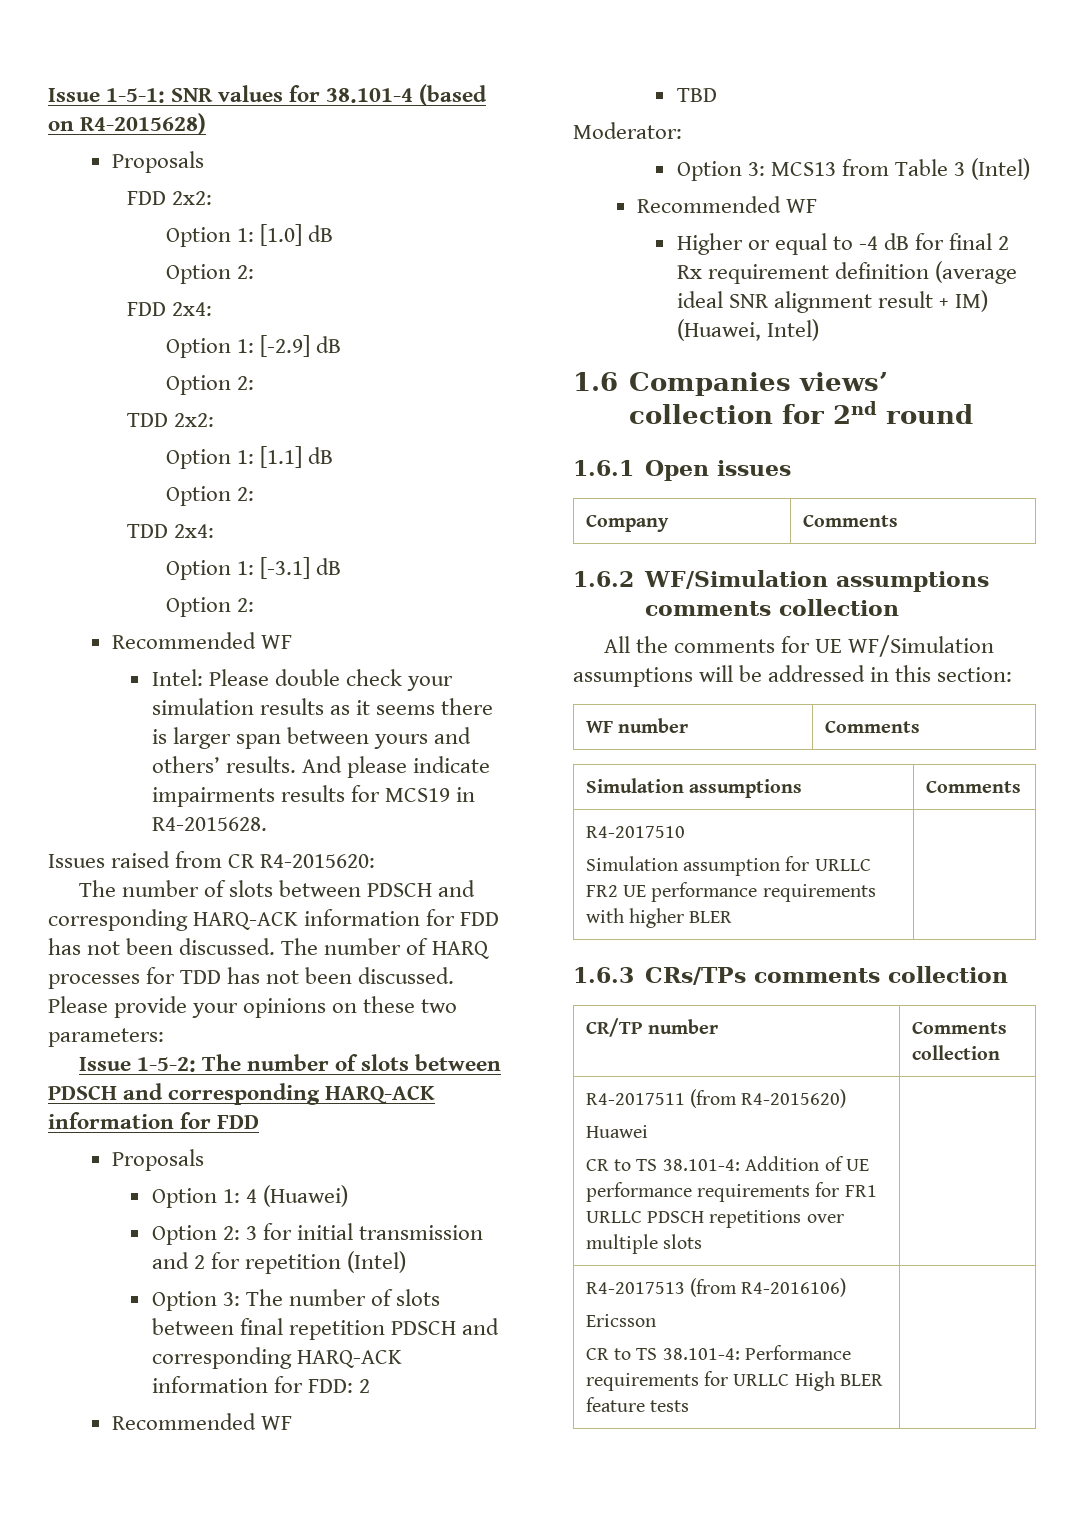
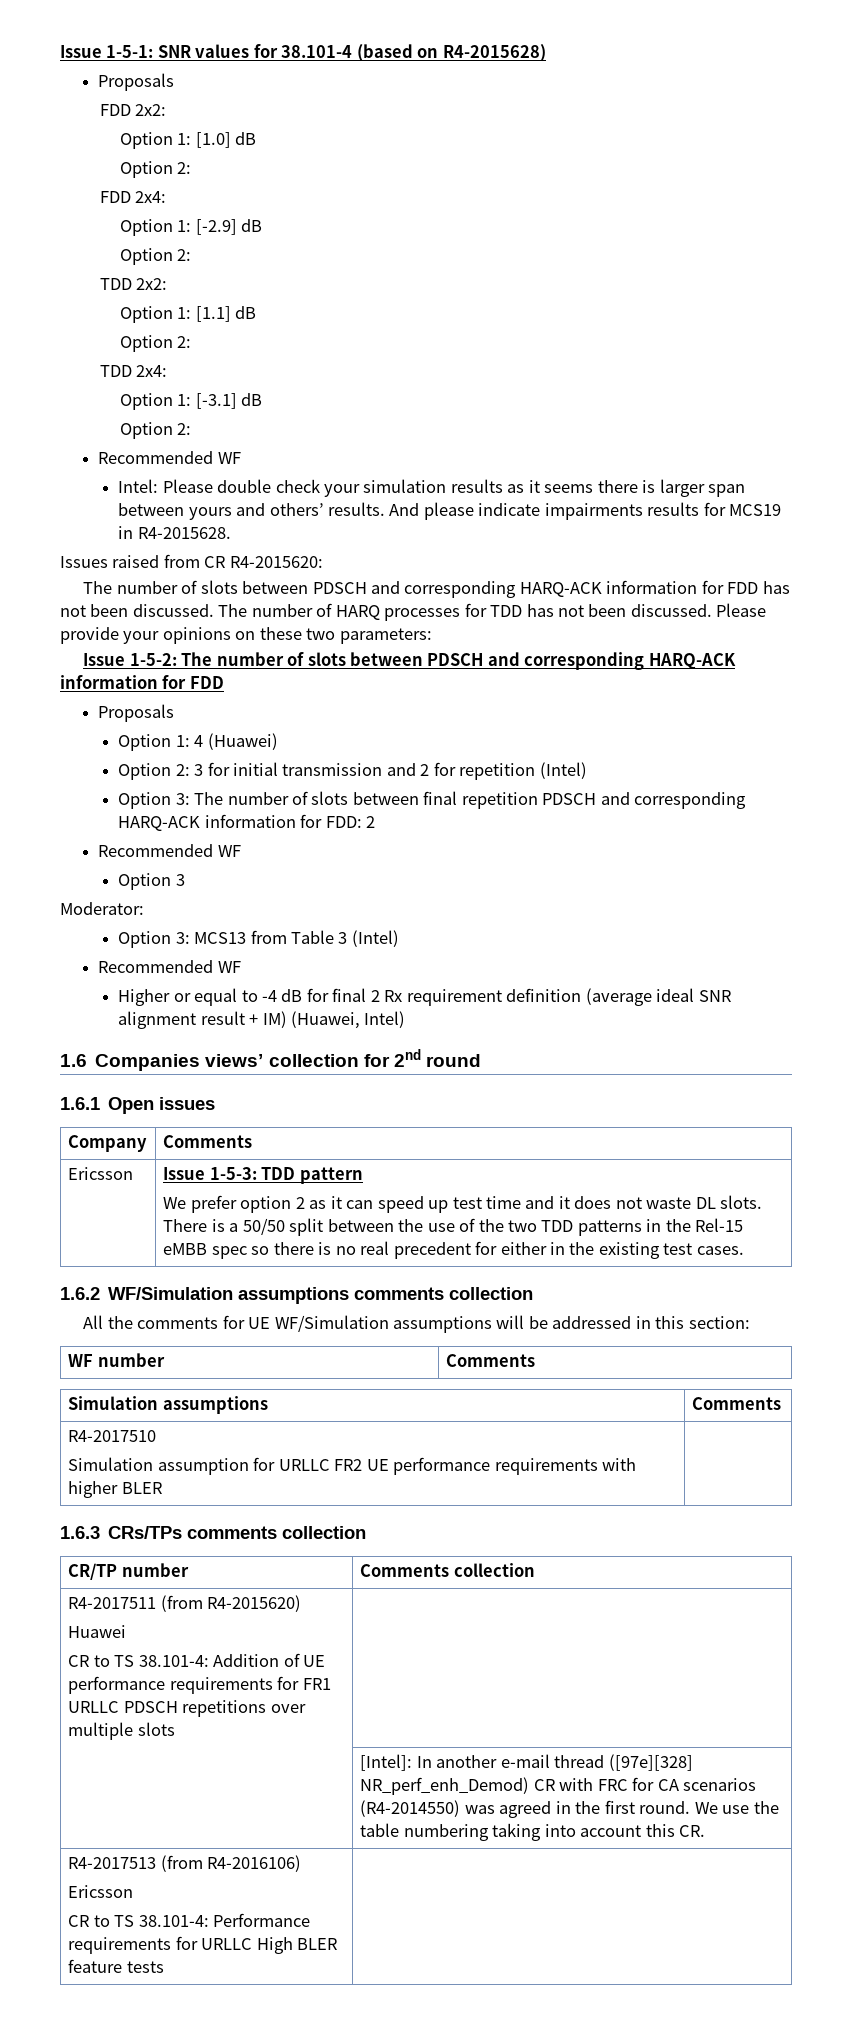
[676,88,717,102] TBD -> [118,873,185,890] Option 3
(898, 520) none -> [68,1167,134,1180] [163,1167,363,1184] [163,1195,763,1213] [163,1218,744,1236] [163,1241,744,1259] // Ericsson | Issue 1-5-3: TDD pattern // We prefer option 2 as it can speed up test time and it does not waste DL slots. There is a 50/50 split between the use of the two TDD patterns in the Rel-15 eMBB spec so there is no real precedent for either in the existing test cases.
(702, 1241) none -> [360,1754,693,1771] [360,1777,757,1795] [360,1800,779,1818] [360,1823,706,1841] // | [Intel]: In another e-mail thread ([97e][328] NR_perf_enh_Demod) CR with FRC for CA scenarios (R4-2014550) was agreed in the first round. We use the table numbering taking into account this CR.

